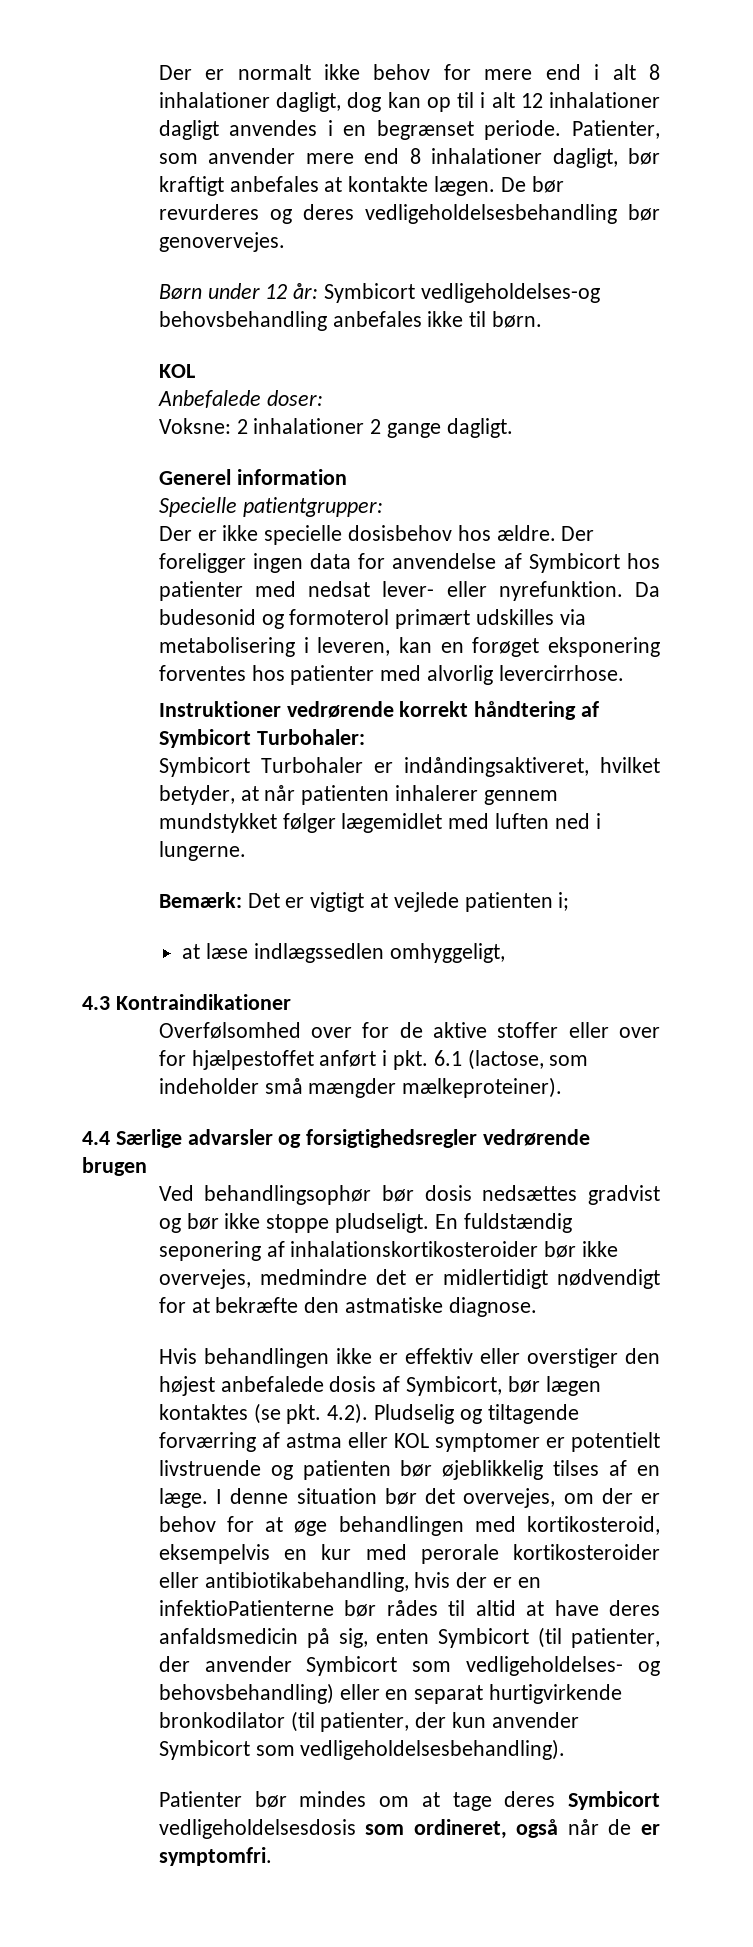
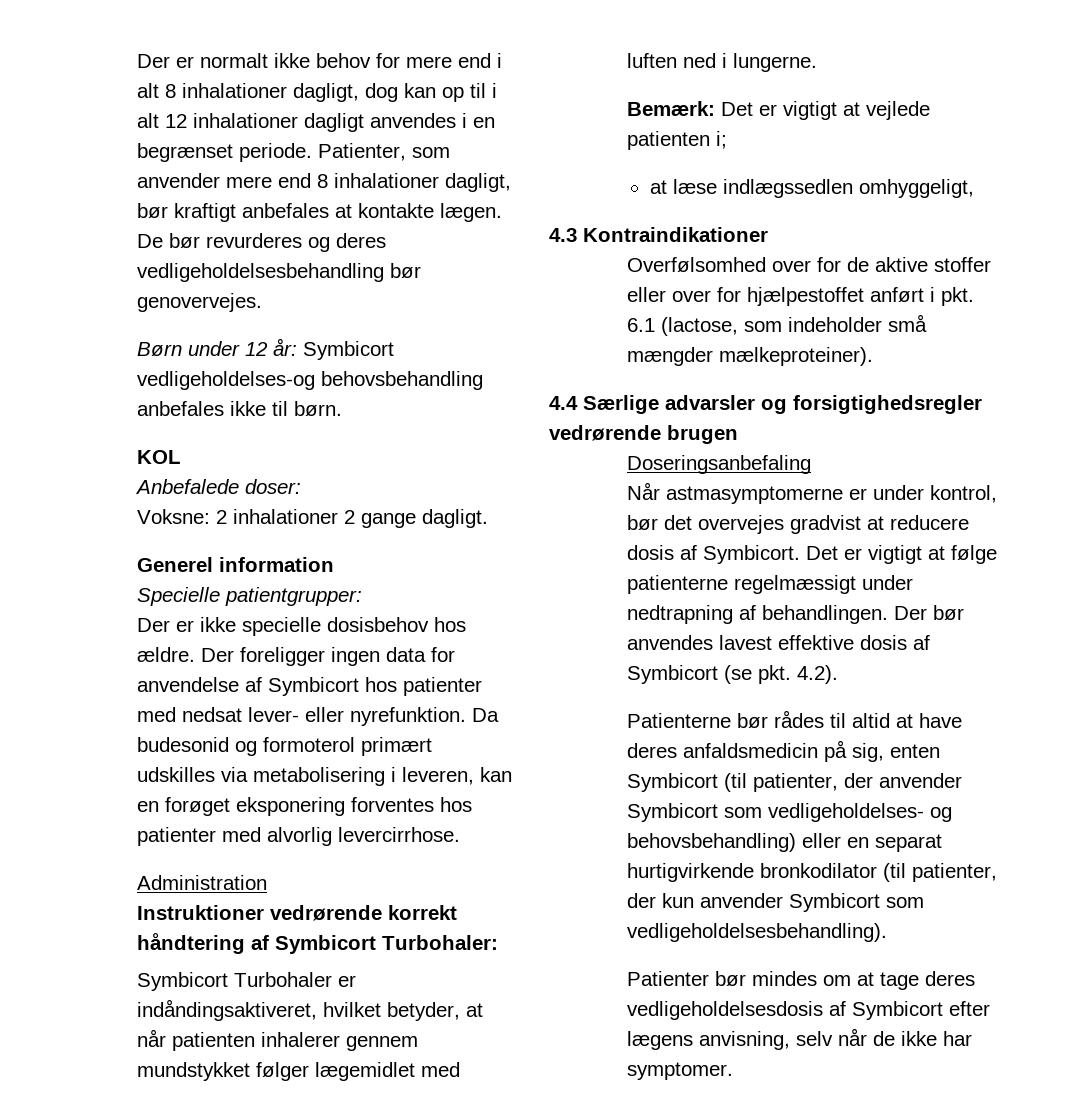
(624, 673) none -> [137,875,268,890] // Administration
[158,1185,661,1205] [158,1213,572,1233] [158,1241,619,1261] [158,1269,660,1289] [158,1297,537,1317] [158,1348,661,1368] [158,1376,601,1396] [158,1403,579,1424] [158,1432,661,1452] [158,1460,660,1480] [158,1488,660,1508] [158,1516,660,1536] [158,1544,660,1564] [158,1572,541,1592] [158,1600,334,1616] Ved behandlingsophør bør dosis nedsættes gradvist og bør ikke stoppe pludseligt. En fuldstændig seponering af inhalationskortikosteroider bør ikke overvejes, medmindre det er midlertidigt nødvendigt for at bekræfte den astmatiske diagnose. // Hvis behandlingen ikke er effektiv eller overstiger den højest anbefalede dosis af Symbicort, bør lægen kontaktes (se pkt. 4.2). Pludselig og tiltagende forværring af astma eller KOL symptomer er potentielt livstruende og patienten bør øjeblikkelig tilses af en læge. I denne situation bør det overvejes, om der er behov for at øge behandlingen med kortikosteroid, eksempelvis en kur med perorale kortikosteroider eller antibiotikabehandling, hvis der er en infektioPatienterne -> [627,455,812,474] [627,482,998,504] [627,515,970,534] [627,545,998,564] [627,575,914,594] [627,605,965,624] [627,635,931,650] [627,665,839,684] [627,713,732,728] Doseringsanbefaling // Når astmasymptomerne er under kontrol, bør det overvejes gradvist at reducere dosis af Symbicort. Det er vigtigt at følge patienterne regelmæssigt under nedtrapning af behandlingen. Der bør anvendes lavest effektive dosis af Symbicort (se pkt. 4.2). // Patienterne
[568,1791,661,1810] [158,1819,660,1839] [158,1847,272,1866] Symbicort vedligeholdelsesdosis som ordineret, også når de er symptomfri. -> [627,1001,991,1020] [627,1028,973,1050] [627,1062,734,1080] vedligeholdelsesdosis af Symbicort efter lægens anvisning, selv når de ikke har symptomer.

